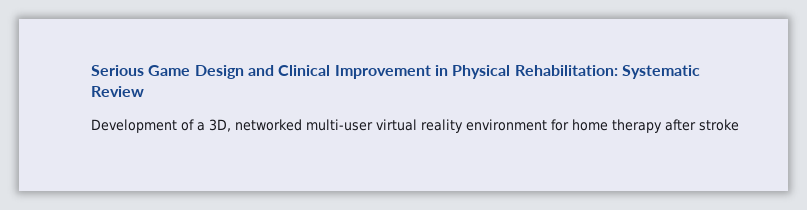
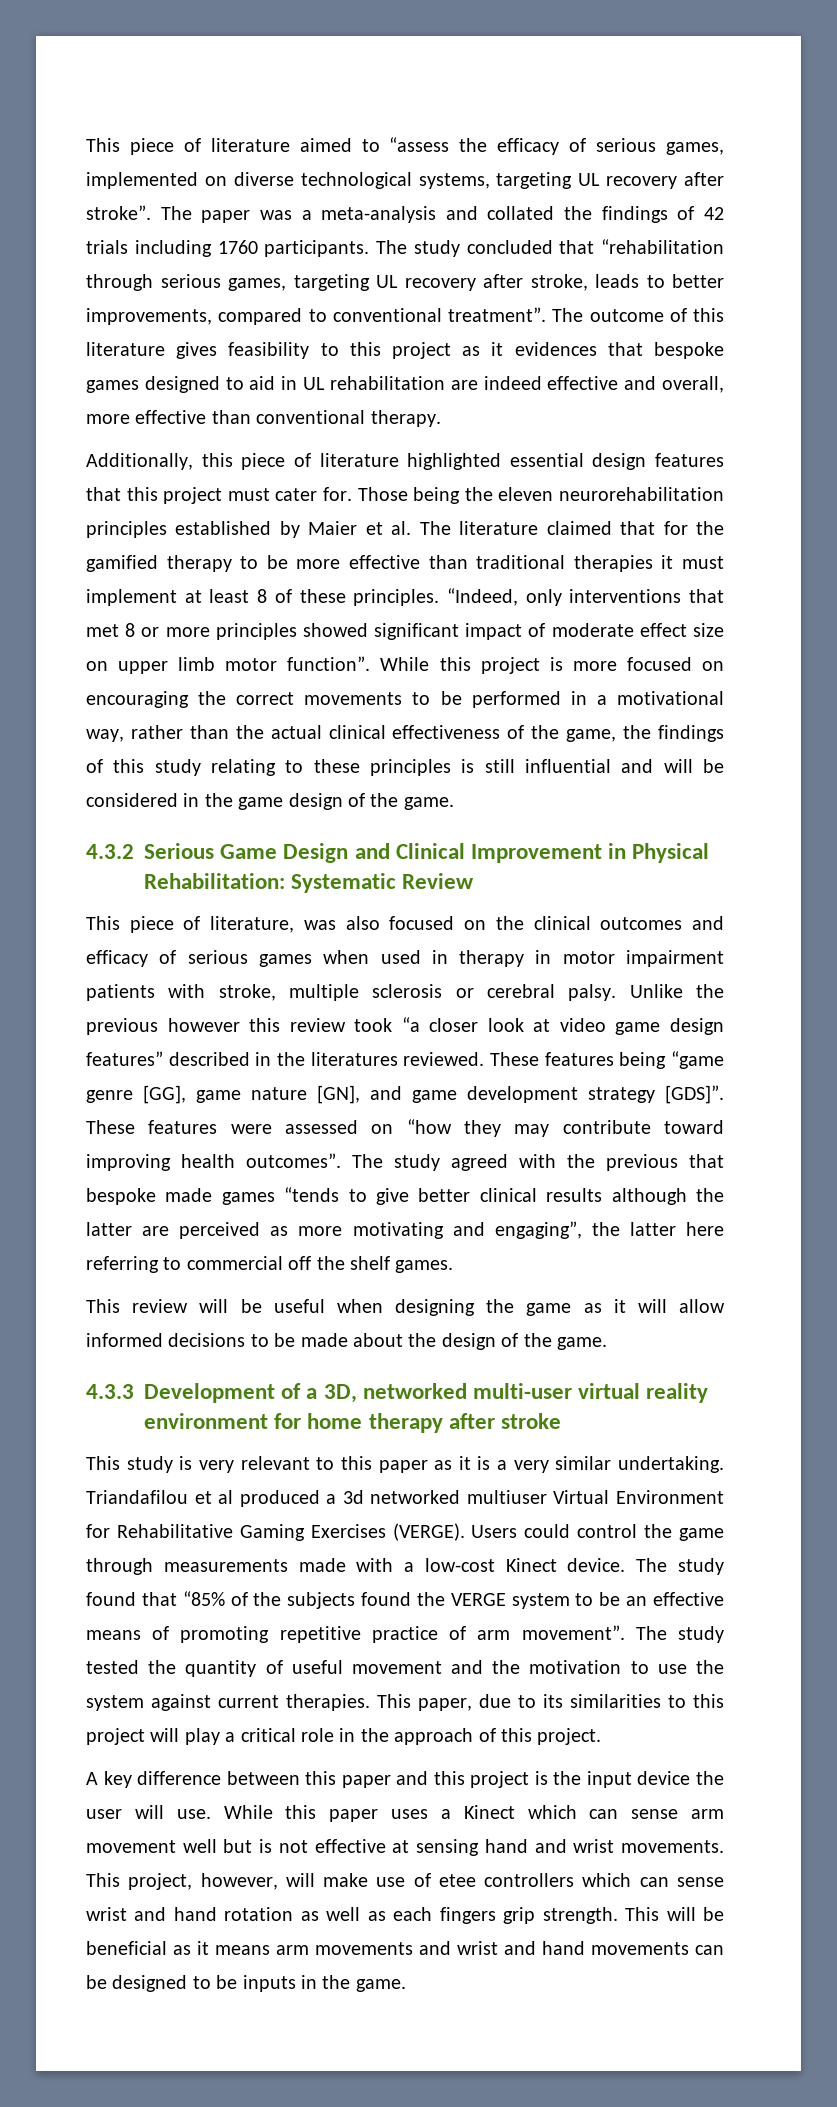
(91, 70) none -> [86,137,725,155] [86,172,724,189] [86,205,724,223] [86,239,724,257] [86,274,724,291] [86,307,724,325] [86,342,724,359] [86,376,724,393] [86,410,441,427] [86,453,724,470] [86,487,725,504] [86,521,724,538] [86,555,725,572] [86,588,724,606] [86,623,724,640] [86,656,725,674] [86,691,724,708] [86,725,724,742] [86,759,725,776] [86,793,454,810] [86,844,134,859] This piece of literature aimed to “assess the efficacy of serious games, implemented on diverse technological systems, targeting UL recovery after stroke”. The paper was a meta-analysis and collated the findings of 42 trials including 1760 participants. The study concluded that “rehabilitation through serious games, targeting UL recovery after stroke, leads to better improvements, compared to conventional treatment”. The outcome of this literature gives feasibility to this project as it evidences that bespoke games designed to aid in UL rehabilitation are indeed effective and overall, more effective than conventional therapy. // Additionally, this piece of literature highlighted essential design features that this project must cater for. Those being the eleven neurorehabilitation principles established by Maier et al. The literature claimed that for the gamified therapy to be more effective than traditional therapies it must implement at least 8 of these principles. “Indeed, only interventions that met 8 or more principles showed significant impact of moderate effect size on upper limb motor function”. While this project is more focused on encouraging the correct movements to be performed in a motivational way, rather than the actual clinical effectiveness of the game, the findings of this study relating to these principles is still influential and will be considered in the game design of the game. // 4.3.2
(144, 91) none -> [86,916,725,933] [86,950,724,967] [86,984,724,1001] [86,1017,724,1035] [86,1051,724,1069] [86,1085,724,1104] [86,1119,724,1137] [86,1153,724,1171] [86,1187,724,1205] [86,1221,725,1239] [86,1256,454,1273] [86,1299,725,1316] [86,1333,607,1350] [86,1384,134,1399] This piece of literature, was also focused on the clinical outcomes and efficacy of serious games when used in therapy in motor impairment patients with stroke, multiple sclerosis or cerebral palsy. Unlike the previous however this review took “a closer look at video game design features” described in the literatures reviewed. These features being “game genre [GG], game nature [GN], and game development strategy [GDS]”. These features were assessed on “how they may contribute toward improving health outcomes”. The study agreed with the previous that bespoke made games “tends to give better clinical results although the latter are perceived as more motivating and engaging”, the latter here referring to commercial off the shelf games. // This review will be useful when designing the game as it will allow informed decisions to be made about the design of the game. // 4.3.3
(739, 125) none -> [86,1456,725,1473] [86,1490,724,1507] [86,1523,725,1541] [86,1558,724,1575] [86,1591,724,1609] [86,1625,724,1643] [86,1660,724,1677] [86,1694,724,1711] [86,1728,602,1745] [86,1771,725,1788] [86,1805,724,1822] [86,1839,725,1856] [86,1873,724,1890] [86,1907,724,1924] [86,1941,724,1955] [86,1975,406,1992] // This study is very relevant to this paper as it is a very similar undertaking. Triandafilou et al produced a 3d networked multiuser Virtual Environment for Rehabilitative Gaming Exercises (VERGE). Users could control the game through measurements made with a low-cost Kinect device. The study found that “85% of the subjects found the VERGE system to be an effective means of promoting repetitive practice of arm movement”. The study tested the quantity of useful movement and the motivation to use the system against current therapies. This paper, due to its similarities to this project will play a critical role in the approach of this project. // A key difference between this paper and this project is the input device the user will use. While this paper uses a Kinect which can sense arm movement well but is not effective at sensing hand and wrist movements. This project, however, will make use of etee controllers which can sense wrist and hand rotation as well as each fingers grip strength. This will be beneficial as it means arm movements and wrist and hand movements can be designed to be inputs in the game.

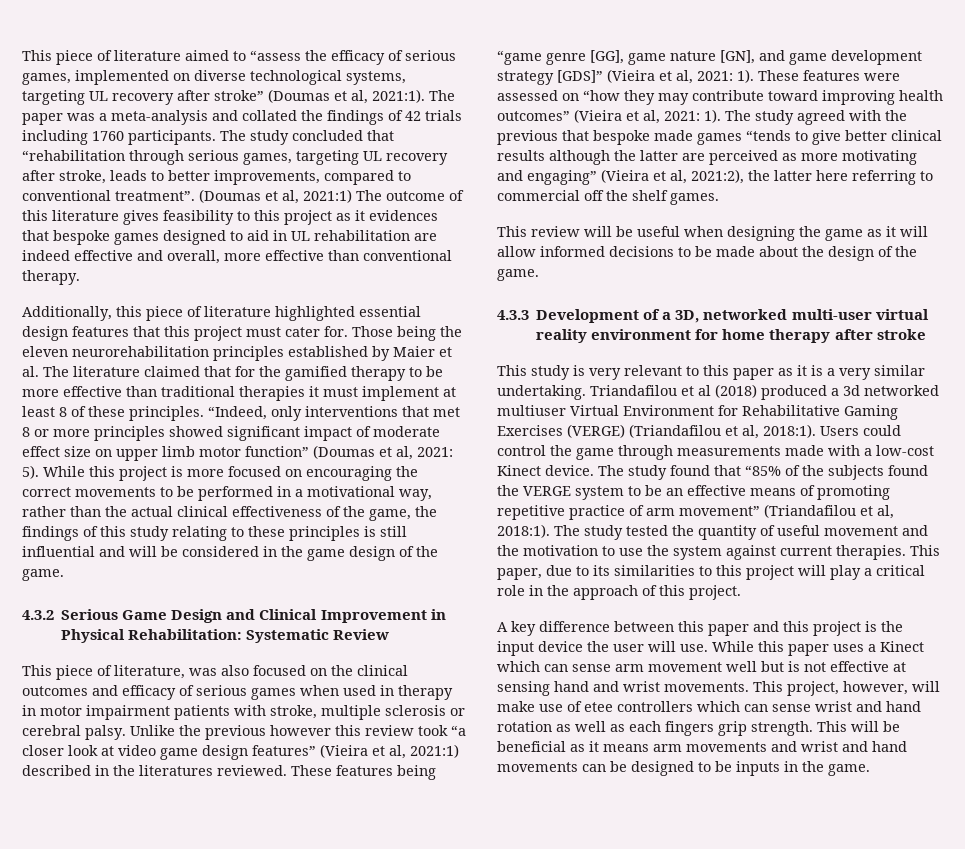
[86,205,151,220] stroke”. -> [214,89,425,104] stroke” (Doumas et al, 2021:1).
(546, 314) none -> [199,189,352,204] (Doumas et al, 2021:1)
[287,656,371,671] function”. -> [245,445,453,460] [22,465,39,479] function” (Doumas et al, 2021: 5).
(163, 1058) none -> [320,744,459,759] (Vieira et al, 2021:1)
[665,1085,724,1104] [GDS]”. -> [557,69,754,84] [GDS]” (Vieira et al, 2021: 1).
[246,1153,341,1168] outcomes”. -> [497,109,721,124] outcomes” (Vieira et al, 2021: 1).
[494,1221,582,1239] engaging”, -> [527,169,744,185] engaging” (Vieira et al, 2021:2),
(234, 1497) none -> [715,384,757,398] (2018)
[392,1523,465,1541] (VERGE). -> [567,424,816,439] (VERGE) (Triandafilou et al, 2018:1).
[521,1625,625,1640] movement”. -> [679,504,894,519] [497,524,550,538] movement” (Triandafilou et al, 2018:1).

